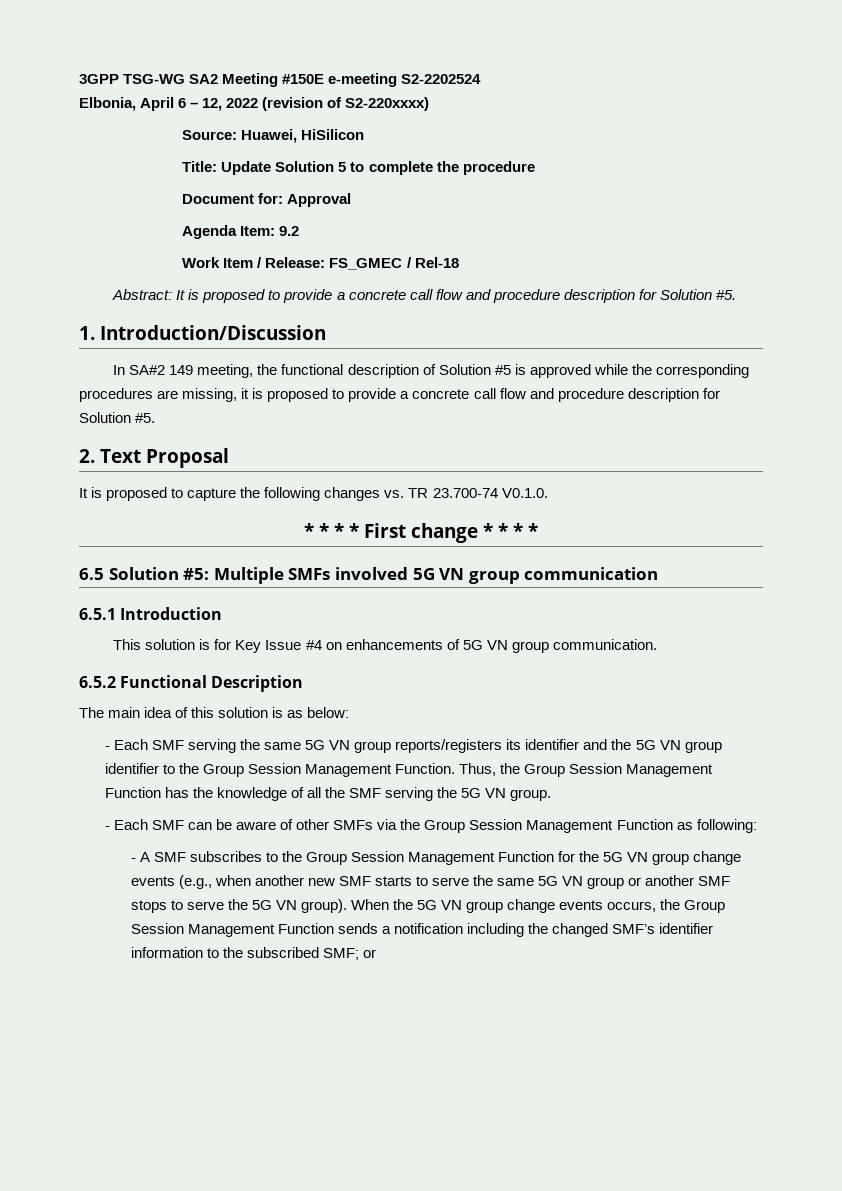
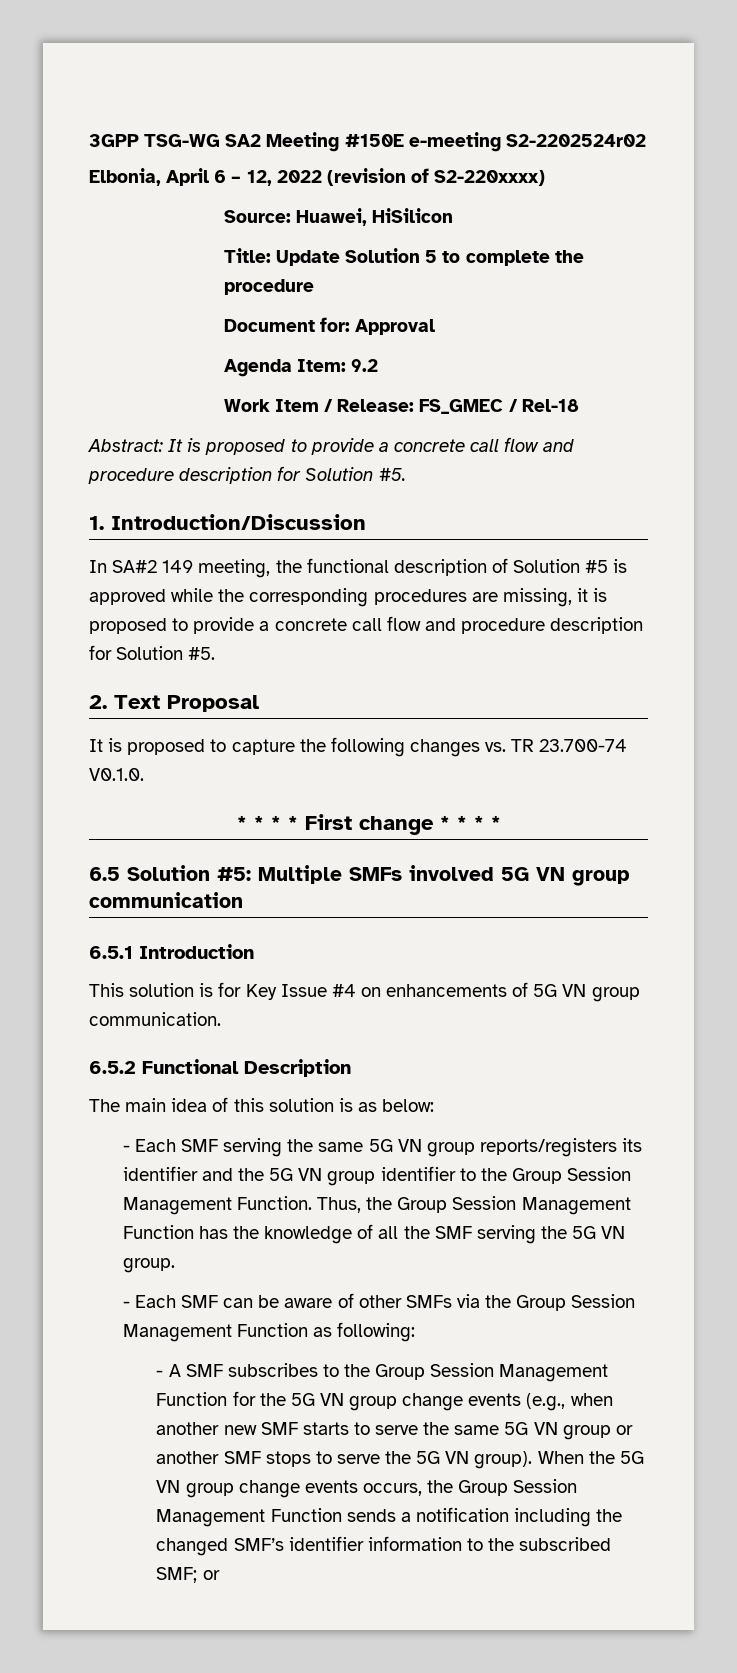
[401,74,482,84] S2-2202524 -> [505,134,646,147] S2-2202524r02

